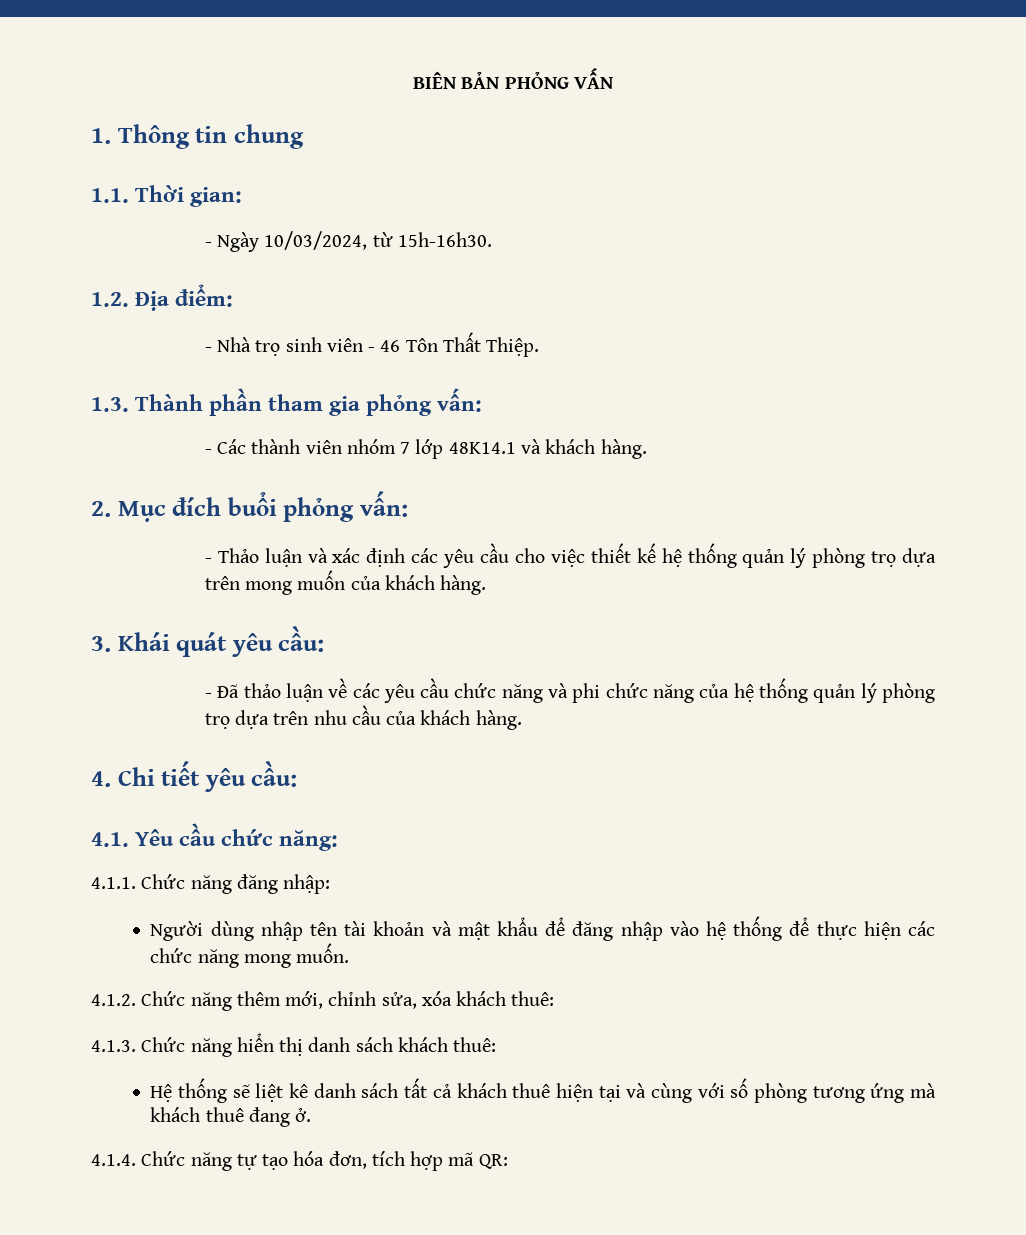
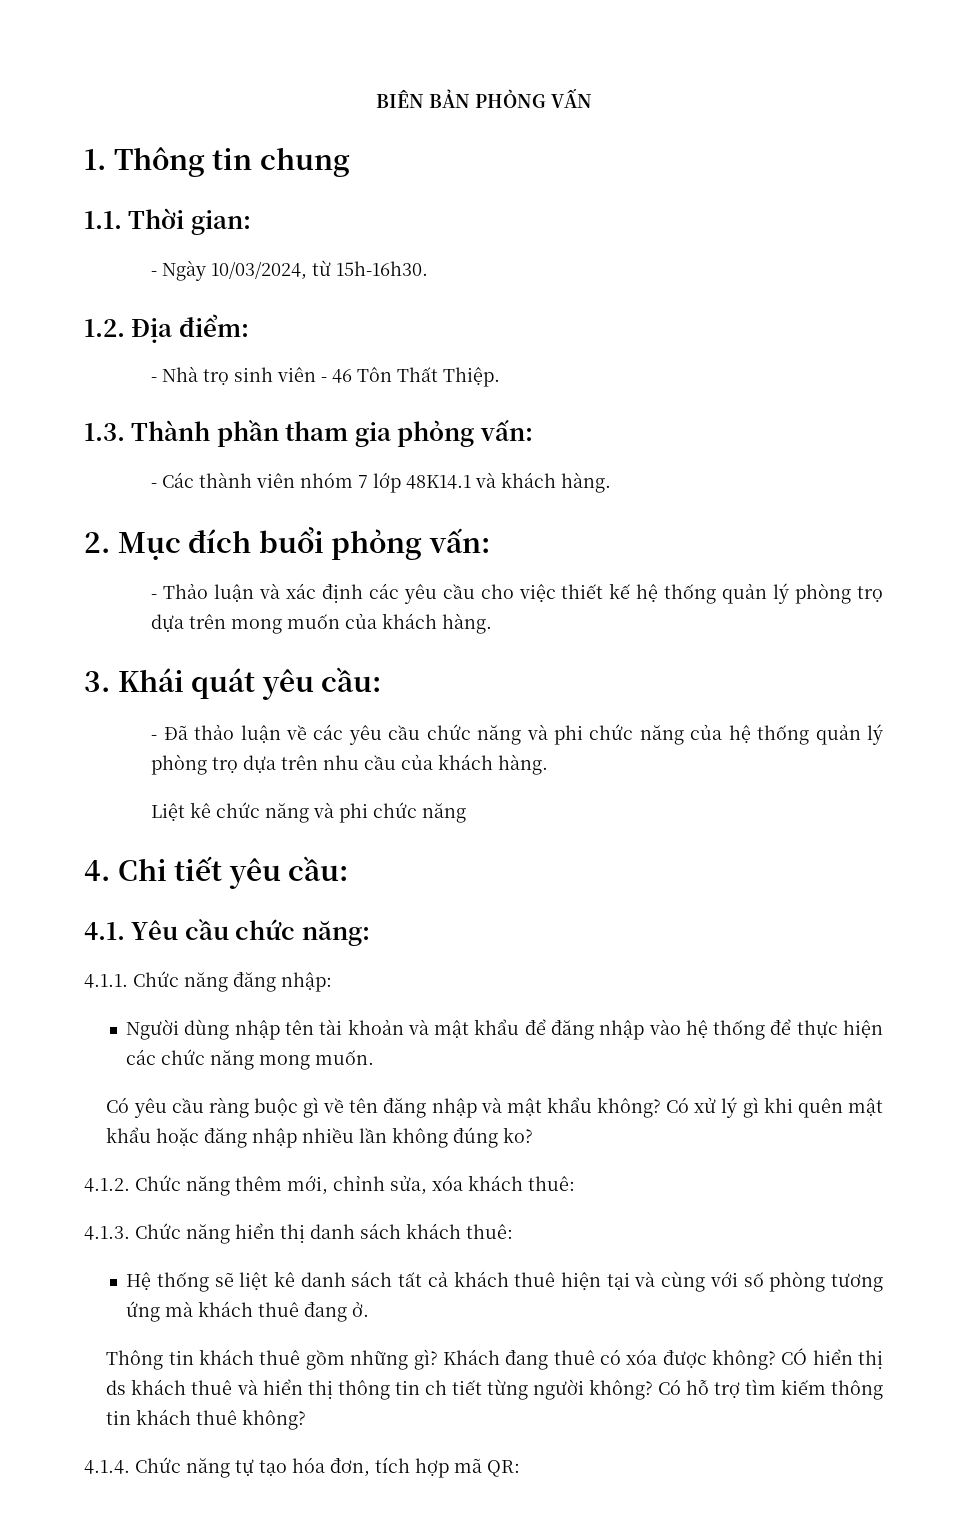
(522, 720) none -> [151,802,467,823] // Liệt kê chức năng và phi chức năng
(350, 953) none -> [106,1097,883,1118] [106,1127,534,1148] // Có yêu cầu ràng buộc gì về tên đăng nhập và mật khẩu không? Có xử lý gì khi quên mật khẩu hoặc đăng nhập nhiều lần không đúng ko?
(312, 1115) none -> [106,1348,884,1370] [106,1379,884,1400] [106,1409,307,1430] // Thông tin khách thuê gồm những gì? Khách đang thuê có xóa được không? CÓ hiển thị ds khách thuê và hiển thị thông tin ch tiết từng người không? Có hỗ trợ tìm kiếm thông tin khách thuê không?

